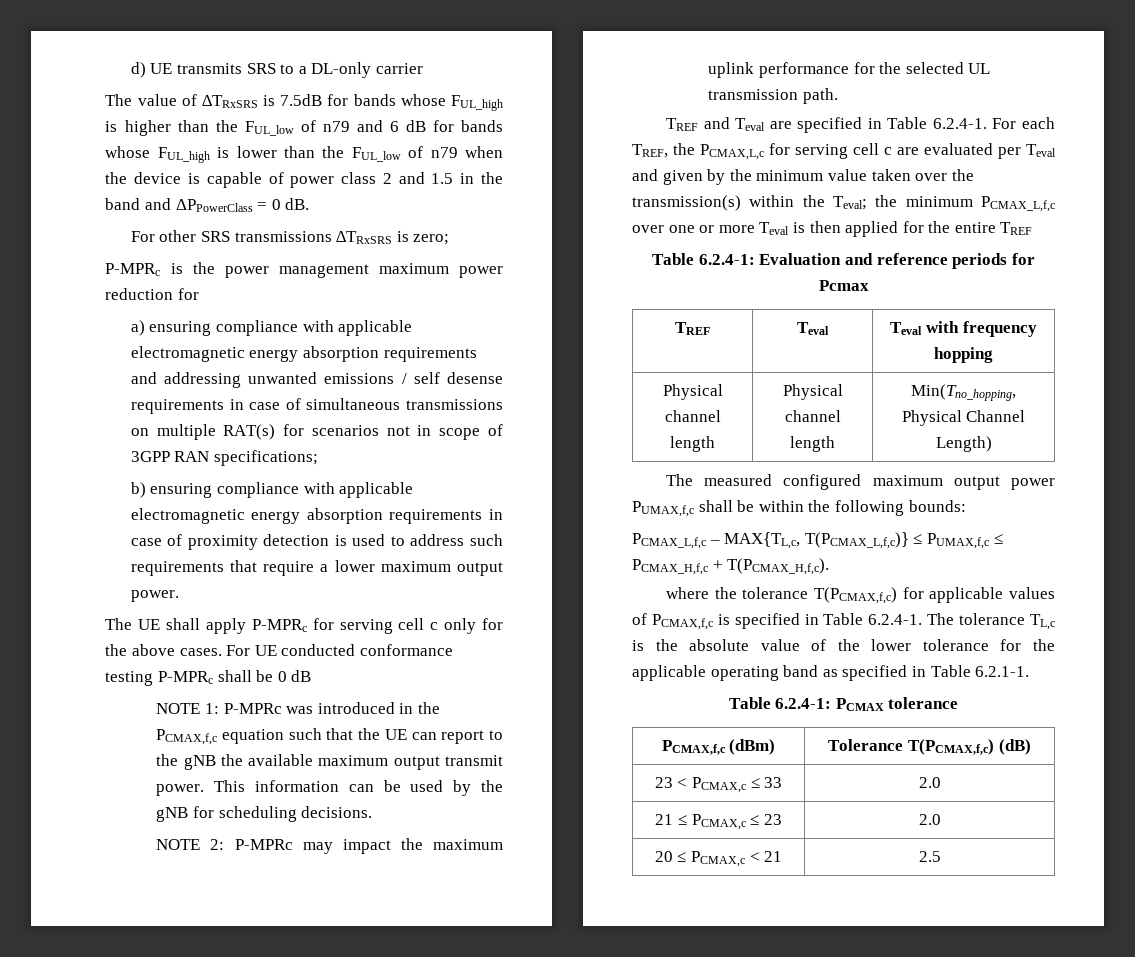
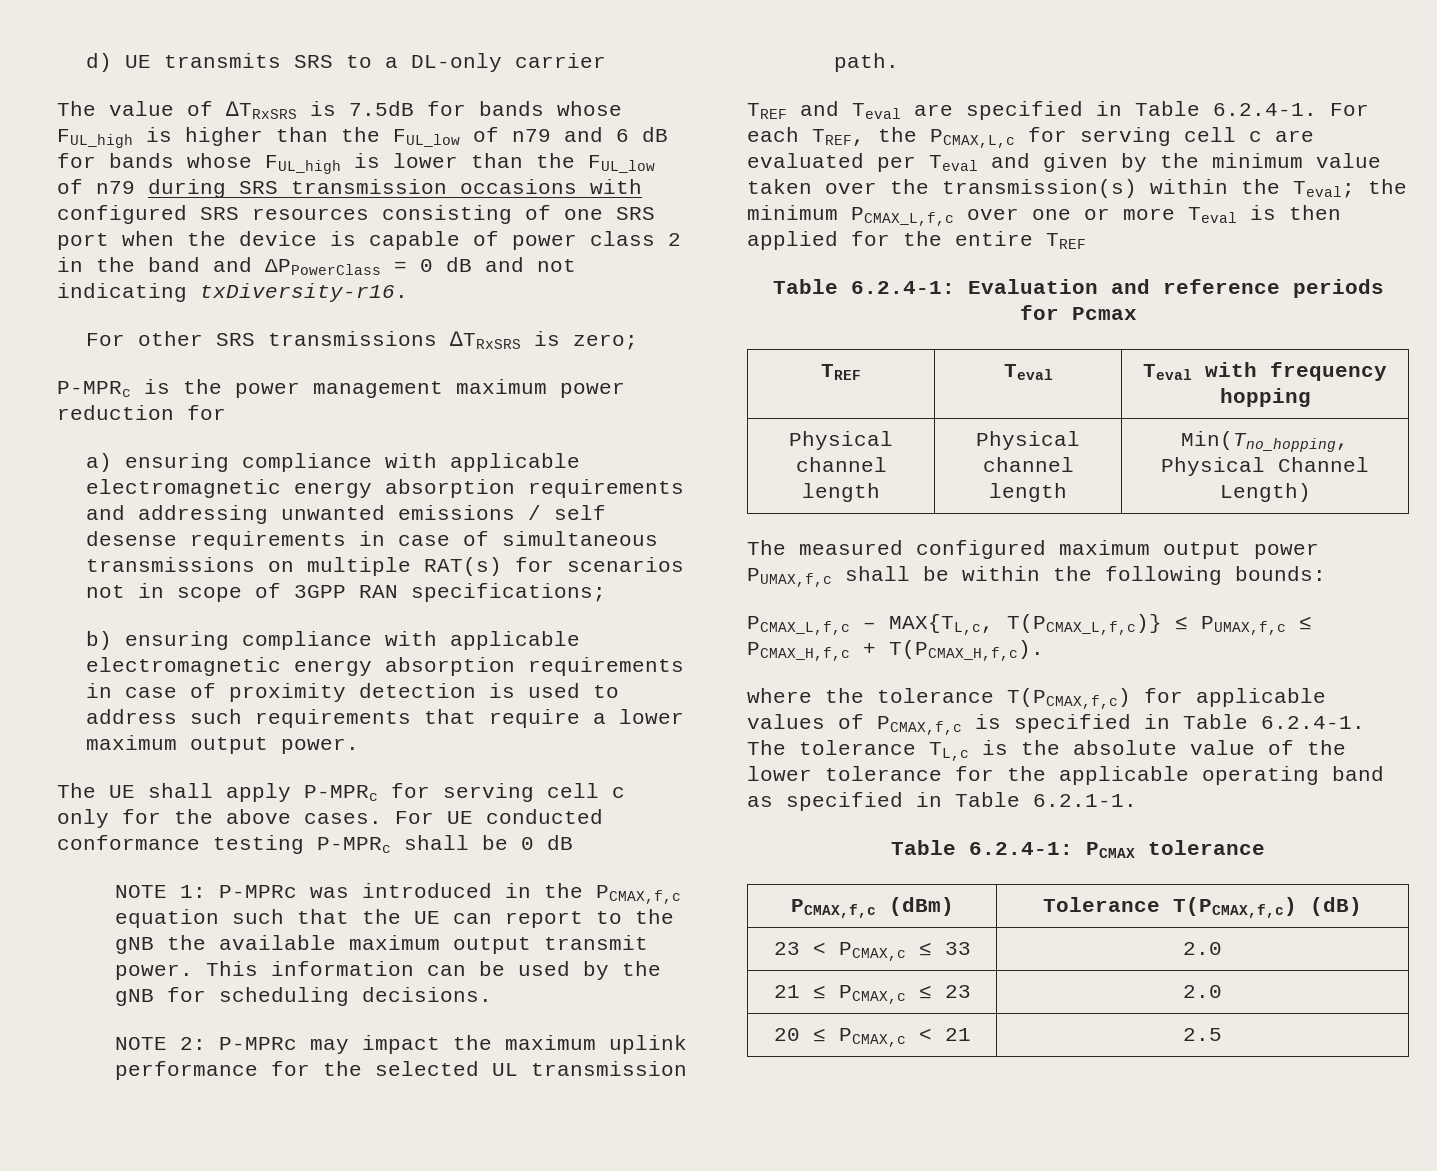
(458, 152) none -> [148,179,643,198] [57,205,656,224] [57,233,110,250] during SRS transmission occasions with configured SRS resources consisting of one SRS port
[398,172,454,184] and 1.5 -> (682, 239) none
[285,198,310,210] dB. -> [446,257,577,272] [57,283,409,302] dB and not indicating txDiversity-r16.

